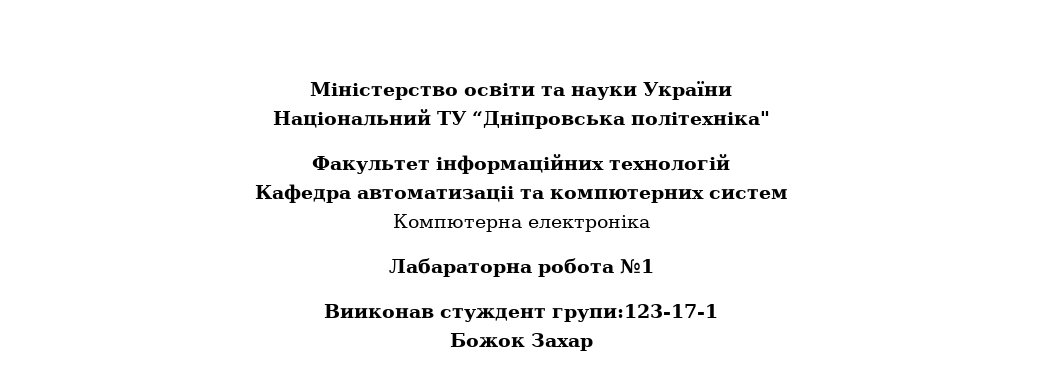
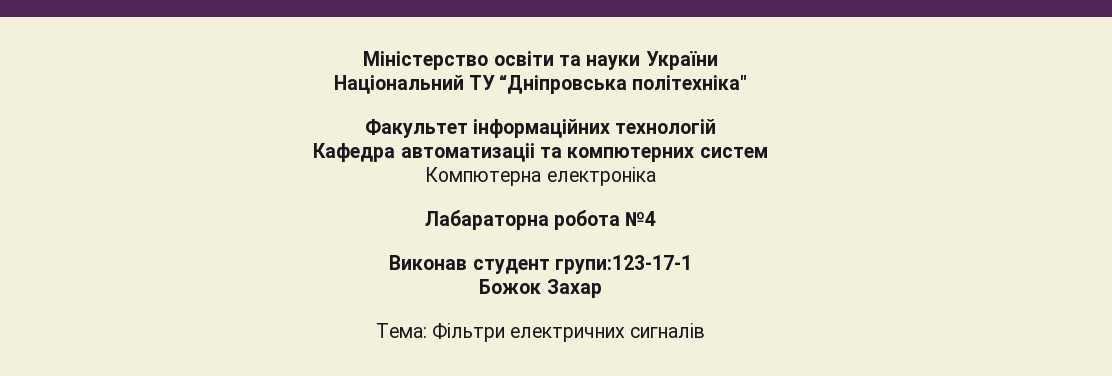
[619,259,654,274] [324,304,546,322] №1 // Вииконав стуждент -> [625,211,657,226] [389,255,550,274] №4 // Виконав студент
(593, 342) none -> [375,323,706,342] // Тема: Фільтри електричних сигналів

